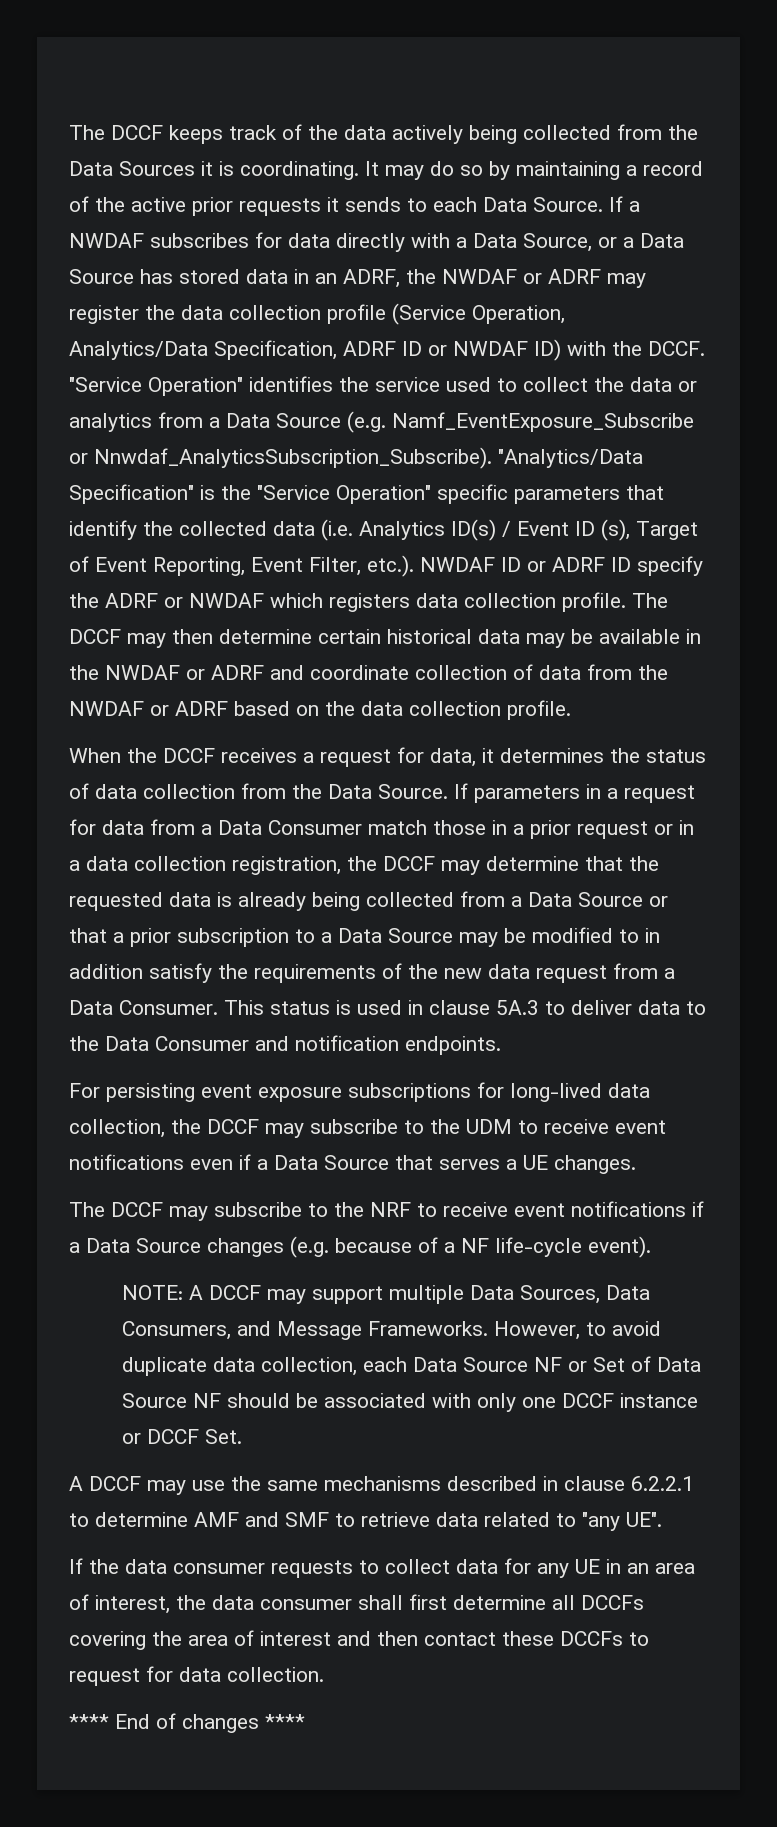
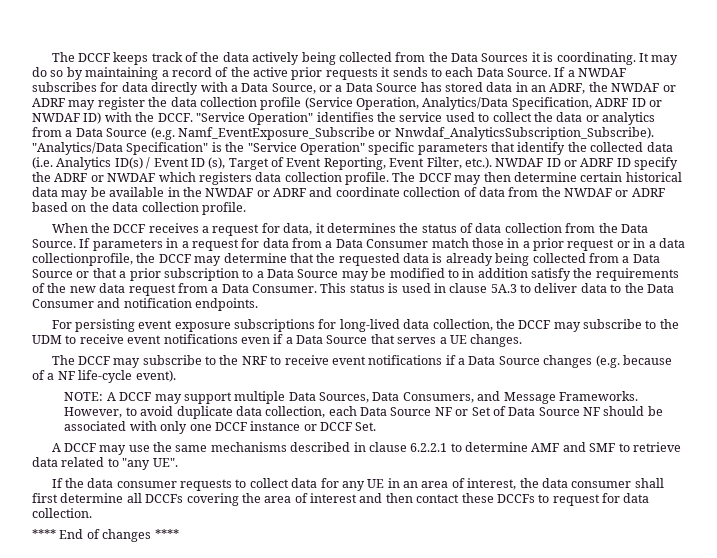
[134,856,341,875] collection registration, -> [32,253,133,266] collectionprofile,

